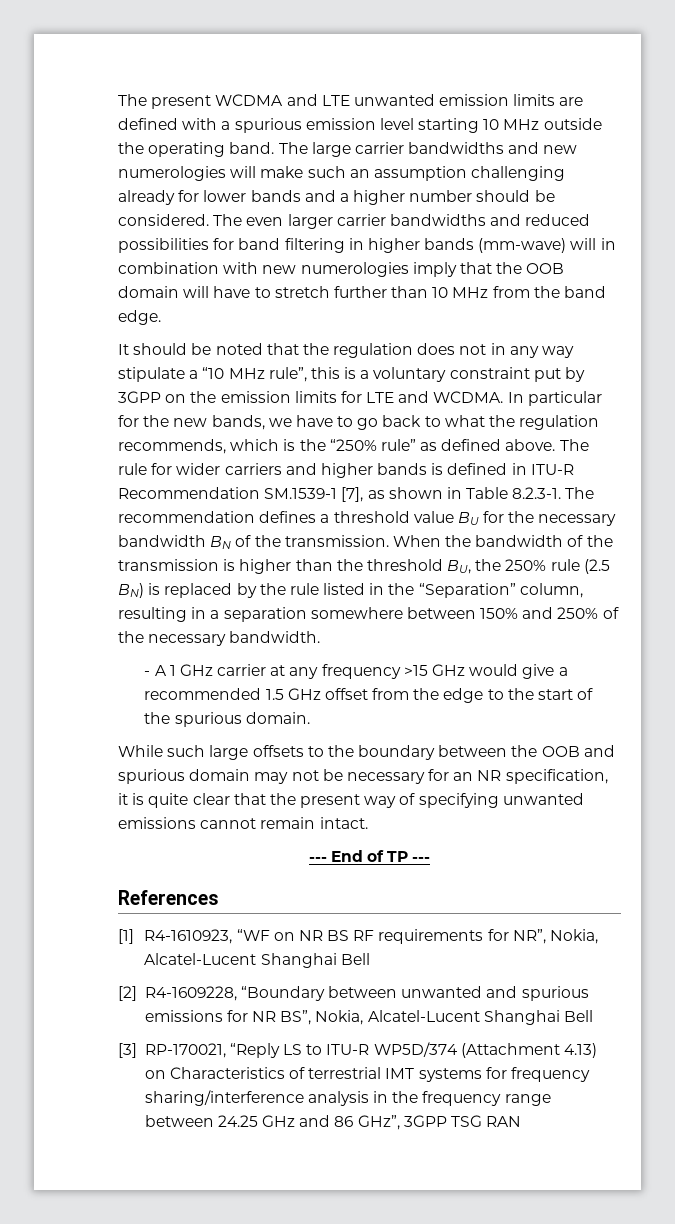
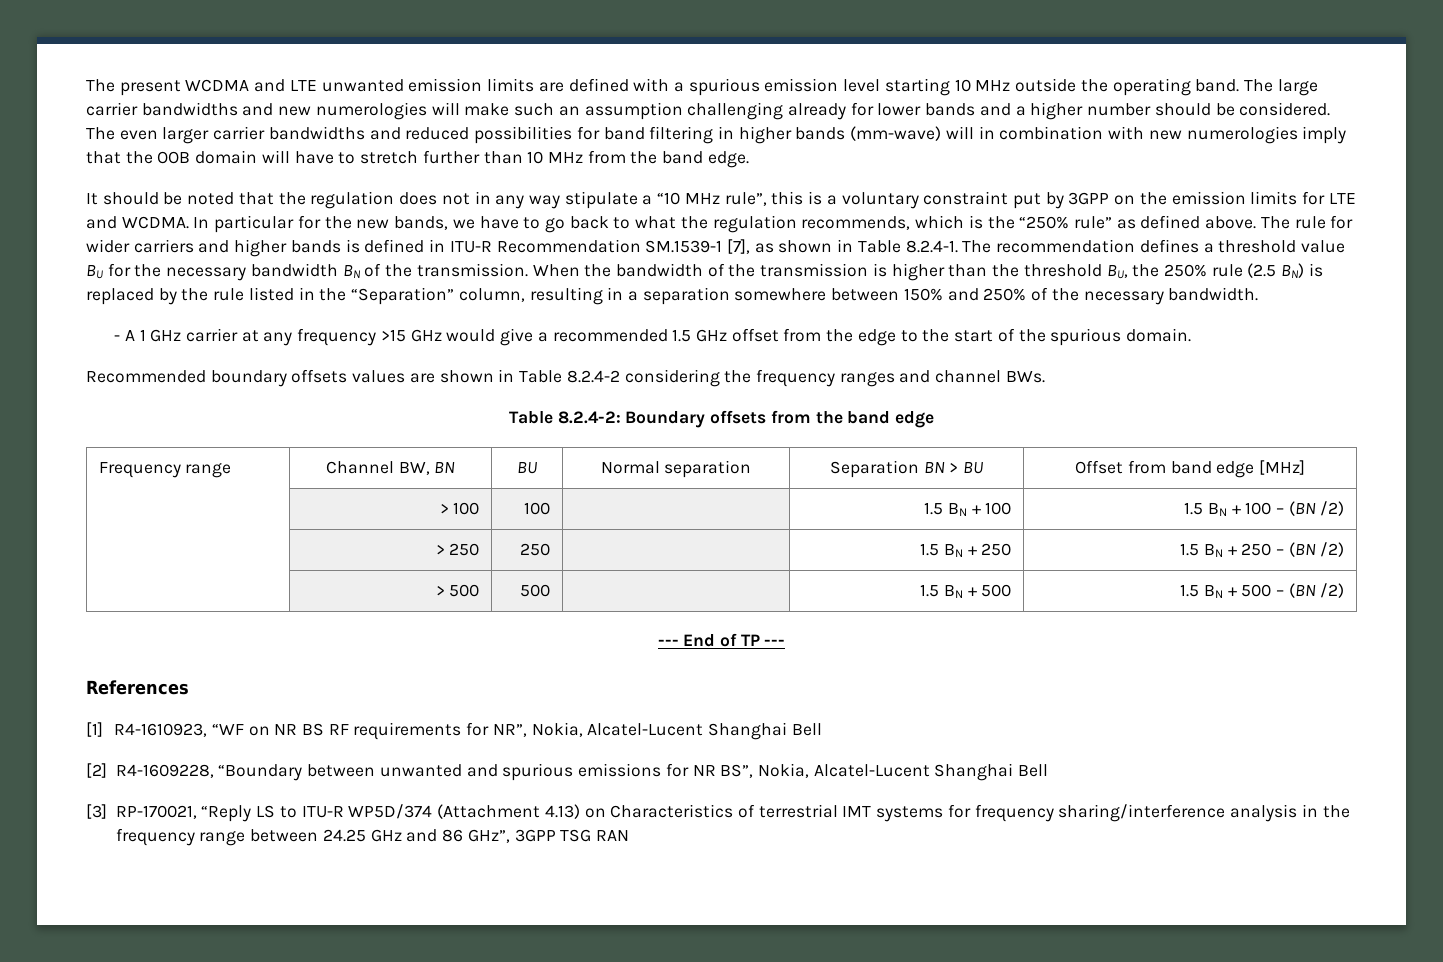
[512,487,562,499] 8.2.3-1. -> [905,240,958,253] 8.2.4-1.
[118,745,615,760] [118,769,608,784] [118,793,584,808] [118,817,368,829] While such large offsets to the boundary between the OOB and spurious domain may not be necessary for an NR specification, it is quite clear that the present way of specifying unwanted emissions cannot remain intact. -> [86,369,1045,387] [508,410,935,428] [98,462,232,478] [325,461,456,475] [517,462,537,474] [600,460,752,478] [829,460,984,478] [1075,460,1305,478] [439,502,480,515] [524,502,551,515] [924,502,1012,516] [1184,501,1345,516] [435,543,480,556] [520,543,551,556] [920,543,1012,557] [1180,542,1345,557] [435,584,480,597] [520,584,551,597] [920,584,1012,598] [1180,583,1345,598] Recommended boundary offsets values are shown in Table 8.2.4-2 considering the frequency ranges and channel BWs. // Table 8.2.4-2: Boundary offsets from the band edge // Frequency range | Channel BW, BN | BU | Normal separation | Separation BN > BU | Offset from band edge [MHz] // | > 100 | 100 | | 1.5 BN + 100 | 1.5 BN + 100 – (BN /2) // | > 250 | 250 | | 1.5 BN + 250 | 1.5 BN + 250 – (BN /2) // | > 500 | 500 | | 1.5 BN + 500 | 1.5 BN + 500 – (BN /2)

